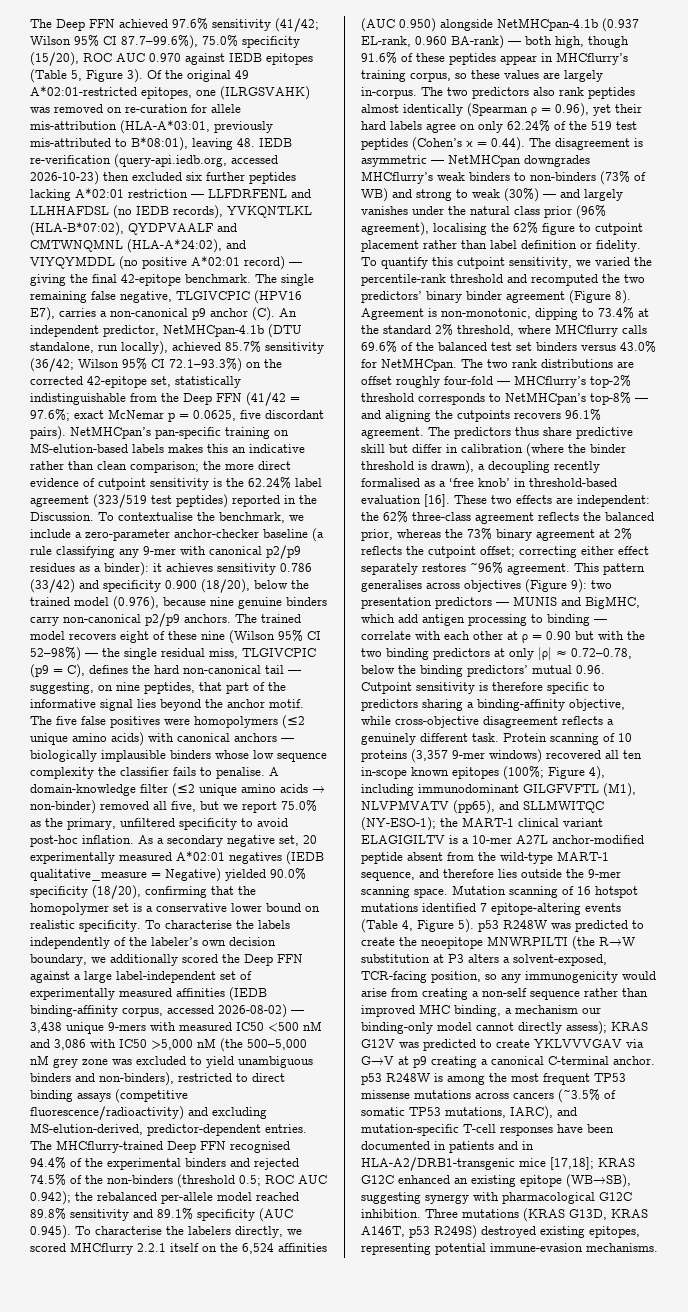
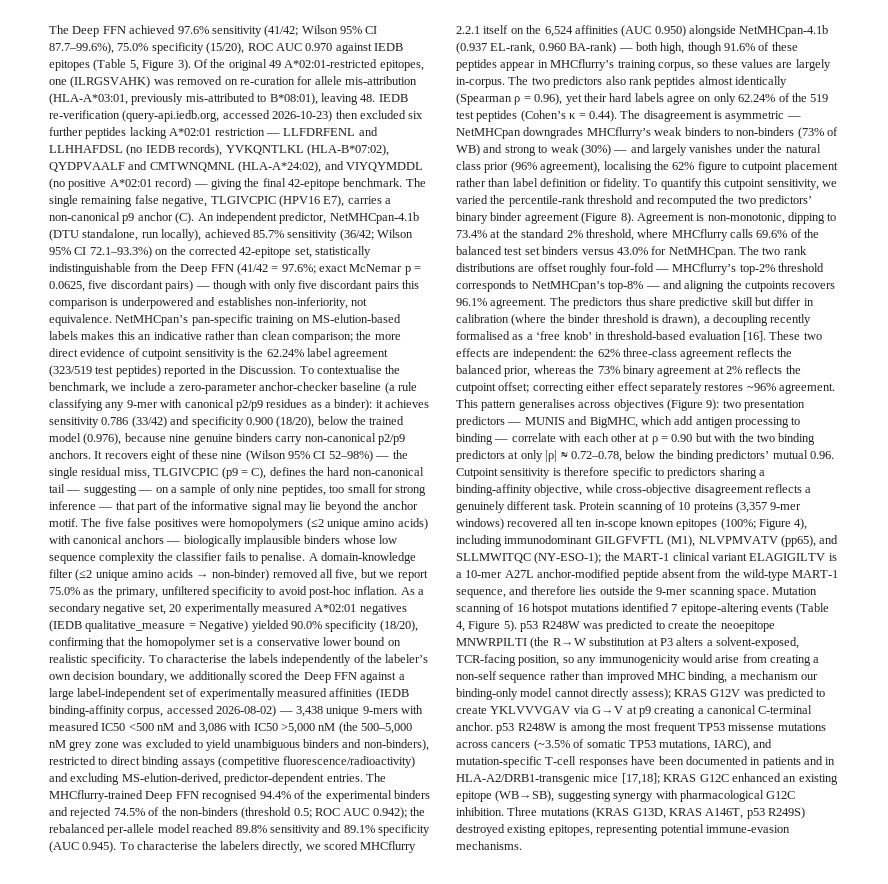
[30,426,66,440] pairs). -> [165,280,420,292] [49,297,368,309] [49,314,112,326] pairs) — though with only five discordant pairs this comparison is underpowered and establishes non-inferiority, not equivalence.
[235,614,301,623] [30,631,65,640] The trained model -> [94,451,103,459] It
[30,682,195,694] suggesting, on nine peptides, -> [83,484,427,496] [49,501,113,510] suggesting — on a sample of only nine peptides, too small for strong inference —
[137,699,156,708] lies -> [284,501,322,513] may lie

